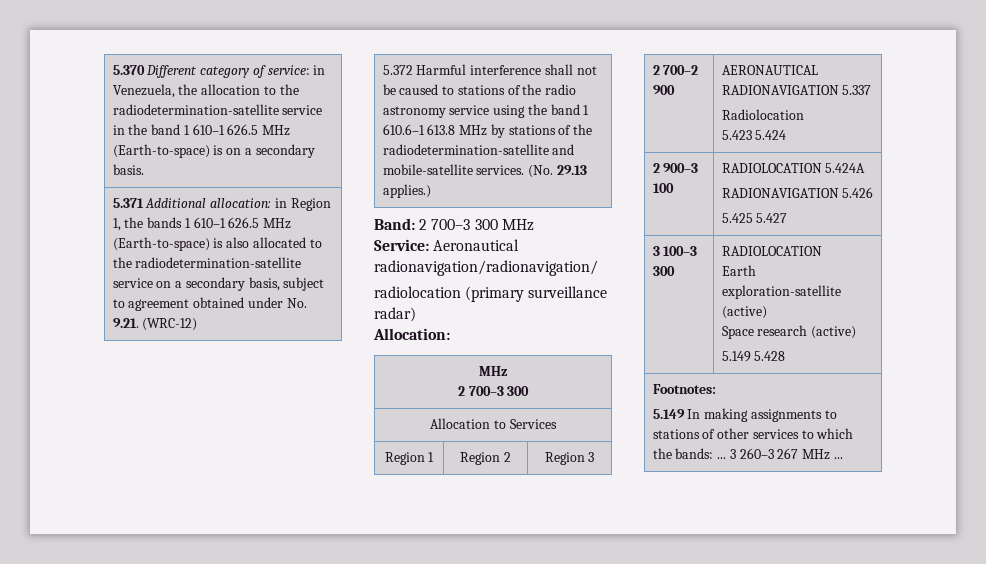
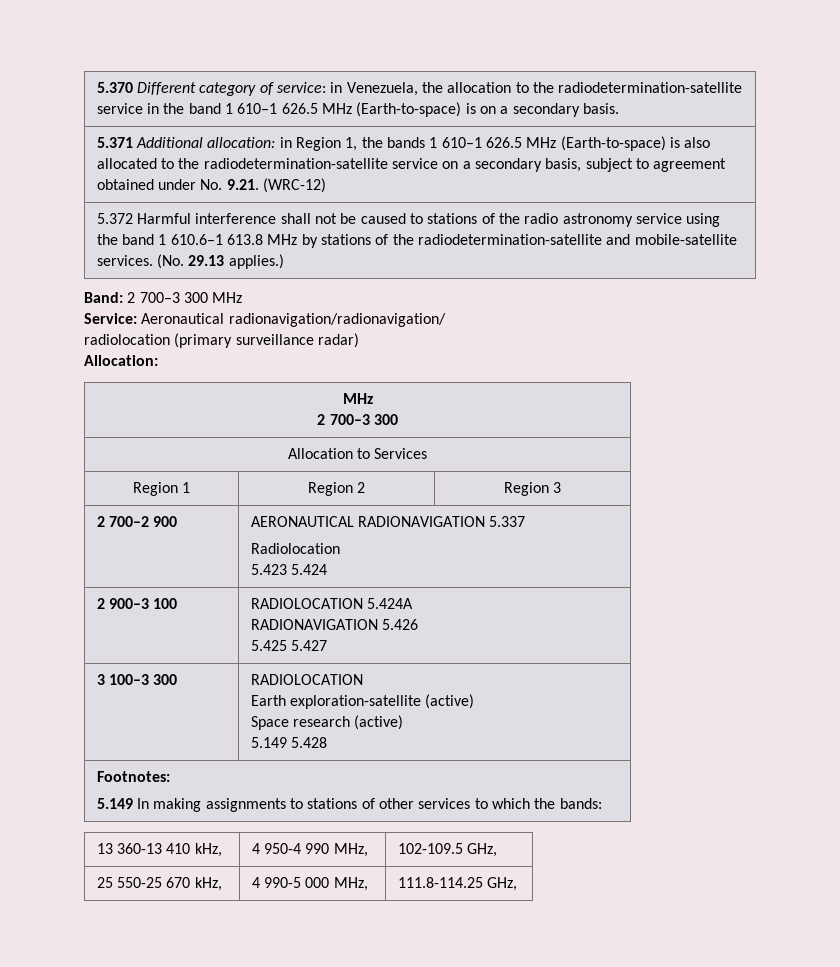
[717,448,844,460] ... 3 260–3 267 MHz ... -> [96,843,222,857] [251,843,368,857] [397,843,498,857] [96,877,222,891] [251,877,368,891] [397,877,518,891] // 13 360-13 410 kHz, | 4 950-4 990 MHz, | 102-109.5 GHz, // 25 550-25 670 kHz, | 4 990-5 000 MHz, | 111.8-114.25 GHz,

